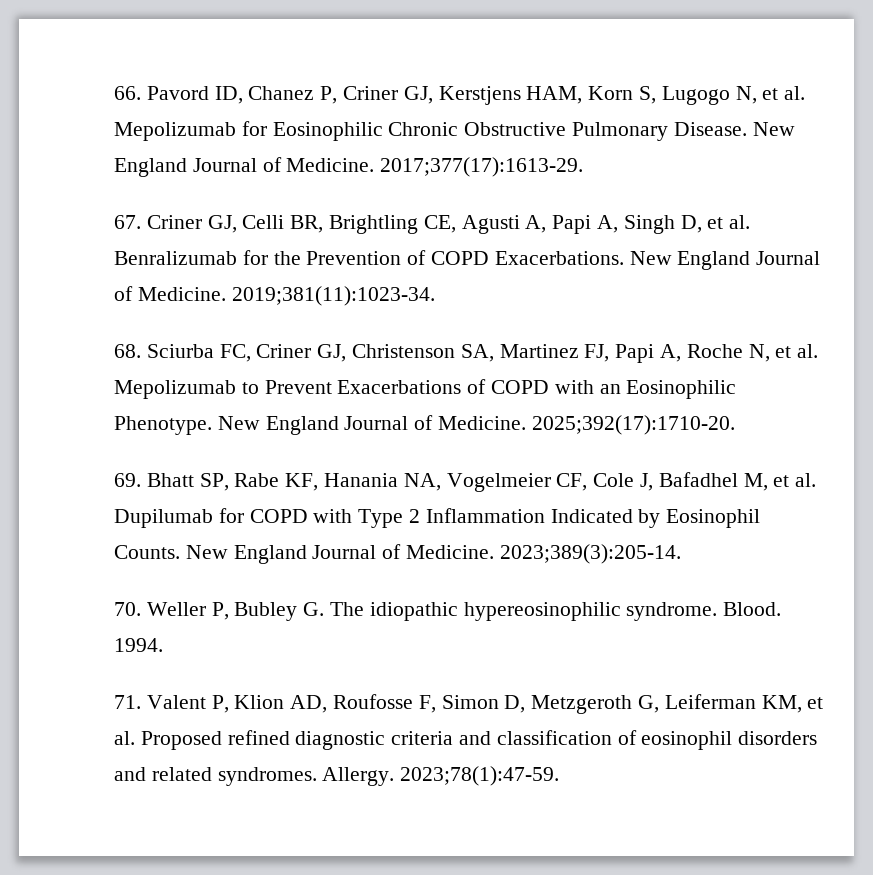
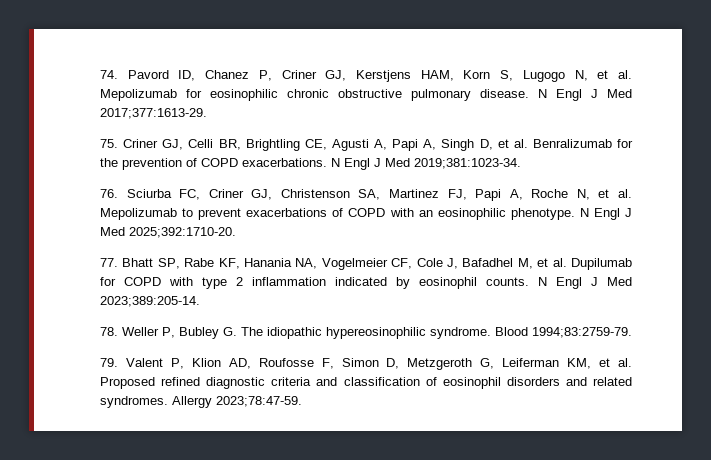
[114,86,141,100] 66. -> [100,70,118,79] 74.
[272,122,795,141] [114,157,584,177] [114,215,141,229] Eosinophilic Chronic Obstructive Pulmonary Disease. New England Journal of Medicine. 2017;377(17):1613-29. // 67. -> [210,89,632,101] [100,108,207,119] [100,139,118,148] eosinophilic chronic obstructive pulmonary disease. N Engl J Med 2017;377:1613-29. // 75.
[306,250,821,270] [114,286,435,306] [114,344,141,358] Prevention of COPD Exacerbations. New England Journal of Medicine. 2019;381(11):1023-34. // 68. -> [122,158,521,170] [100,189,118,198] prevention of COPD exacerbations. N Engl J Med 2019;381:1023-34. // 76.
[264,380,462,394] Prevent Exacerbations -> [198,208,328,220] prevent exacerbations
[626,380,737,399] [114,415,735,435] [114,473,141,487] Eosinophilic Phenotype. New England Journal of Medicine. 2025;392(17):1710-20. // 69. -> [437,208,632,220] [100,227,236,238] [100,258,118,267] eosinophilic phenotype. N Engl J Med 2025;392:1710-20. // 77.
[358,508,761,528] [114,544,681,564] [114,602,141,616] Type 2 Inflammation Indicated by Eosinophil Counts. New England Journal of Medicine. 2023;389(3):205-14. // 70. -> [202,277,632,289] [100,296,200,307] [100,327,118,336] type 2 inflammation indicated by eosinophil counts. N Engl J Med 2023;389:205-14. // 78.
[723,602,782,616] [114,638,163,652] [114,695,141,709] Blood. 1994. // 71. -> [495,327,632,338] [100,358,118,367] Blood 1994;83:2759-79. // 79.
[322,766,560,786] Allergy. 2023;78(1):47-59. -> [172,396,302,408] Allergy 2023;78:47-59.

